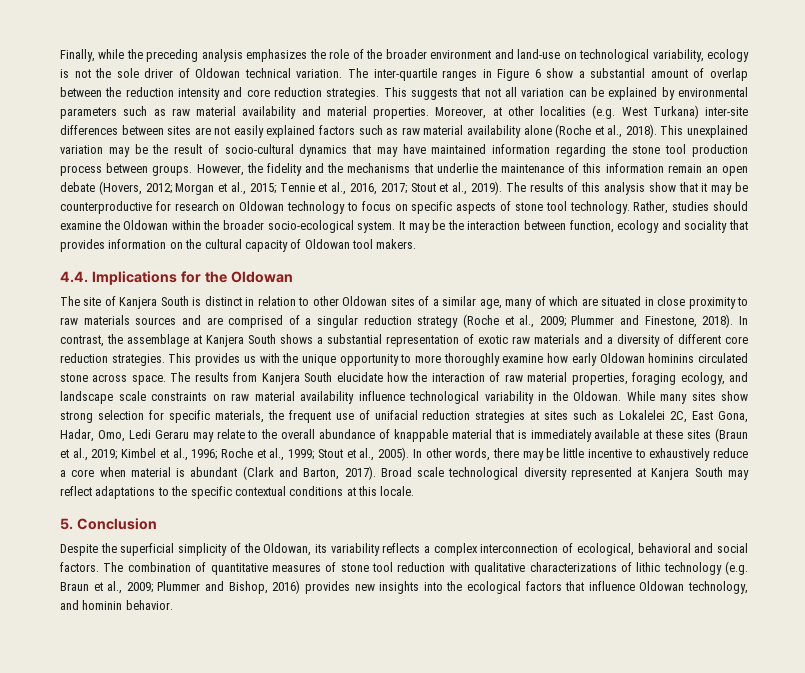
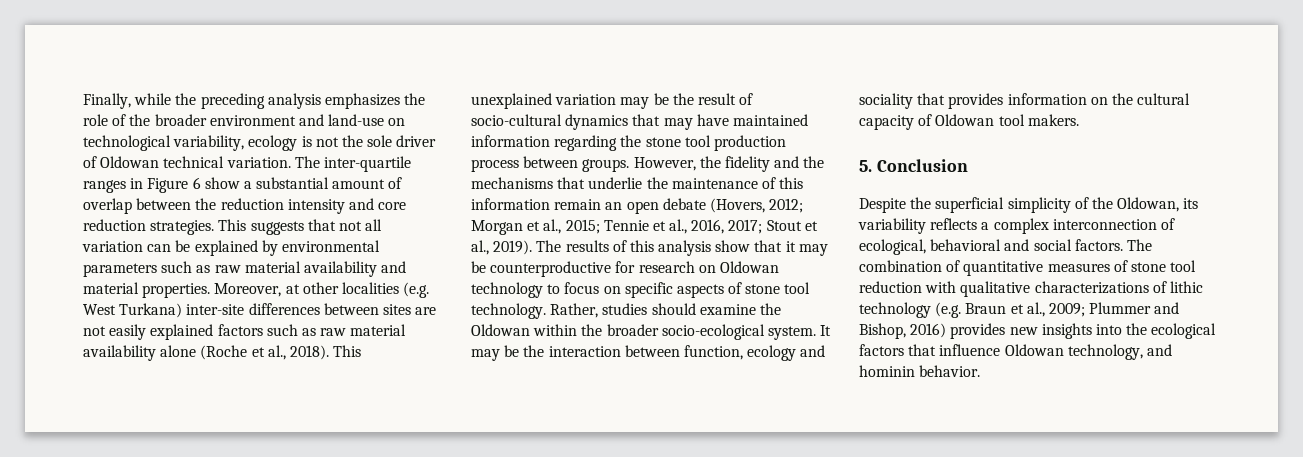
[60,271,293,285] [60,296,749,309] [60,314,749,328] [60,334,748,347] [60,353,748,366] [60,372,749,385] [60,391,748,404] [60,410,748,423] [60,428,748,442] [60,447,749,461] [60,466,750,480] [60,486,415,499] // 4.4. Implications for the Oldowan // The site of Kanjera South is distinct in relation to other Oldowan sites of a similar age, many of which are situated in close proximity to raw materials sources and are comprised of a singular reduction strategy (Roche et al., 2009; Plummer and Finestone, 2018). In contrast, the assemblage at Kanjera South shows a substantial representation of exotic raw materials and a diversity of different core reduction strategies. This provides us with the unique opportunity to more thoroughly examine how early Oldowan hominins circulated stone across space. The results from Kanjera South elucidate how the interaction of raw material properties, foraging ecology, and landscape scale constraints on raw material availability influence technological variability in the Oldowan. While many sites show strong selection for specific materials, the frequent use of unifacial reduction strategies at sites such as Lokalelei 2C, East Gona, Hadar, Omo, Ledi Geraru may relate to the overall abundance of knappable material that is immediately available at these sites (Braun et al., 2019; Kimbel et al., 1996; Roche et al., 1999; Stout et al., 2005). In other words, there may be little incentive to exhaustively reduce a core when material is abundant (Clark and Barton, 2017). Broad scale technological diversity represented at Kanjera South may reflect adaptations to the specific contextual conditions at this locale. -> (1079, 120) none

